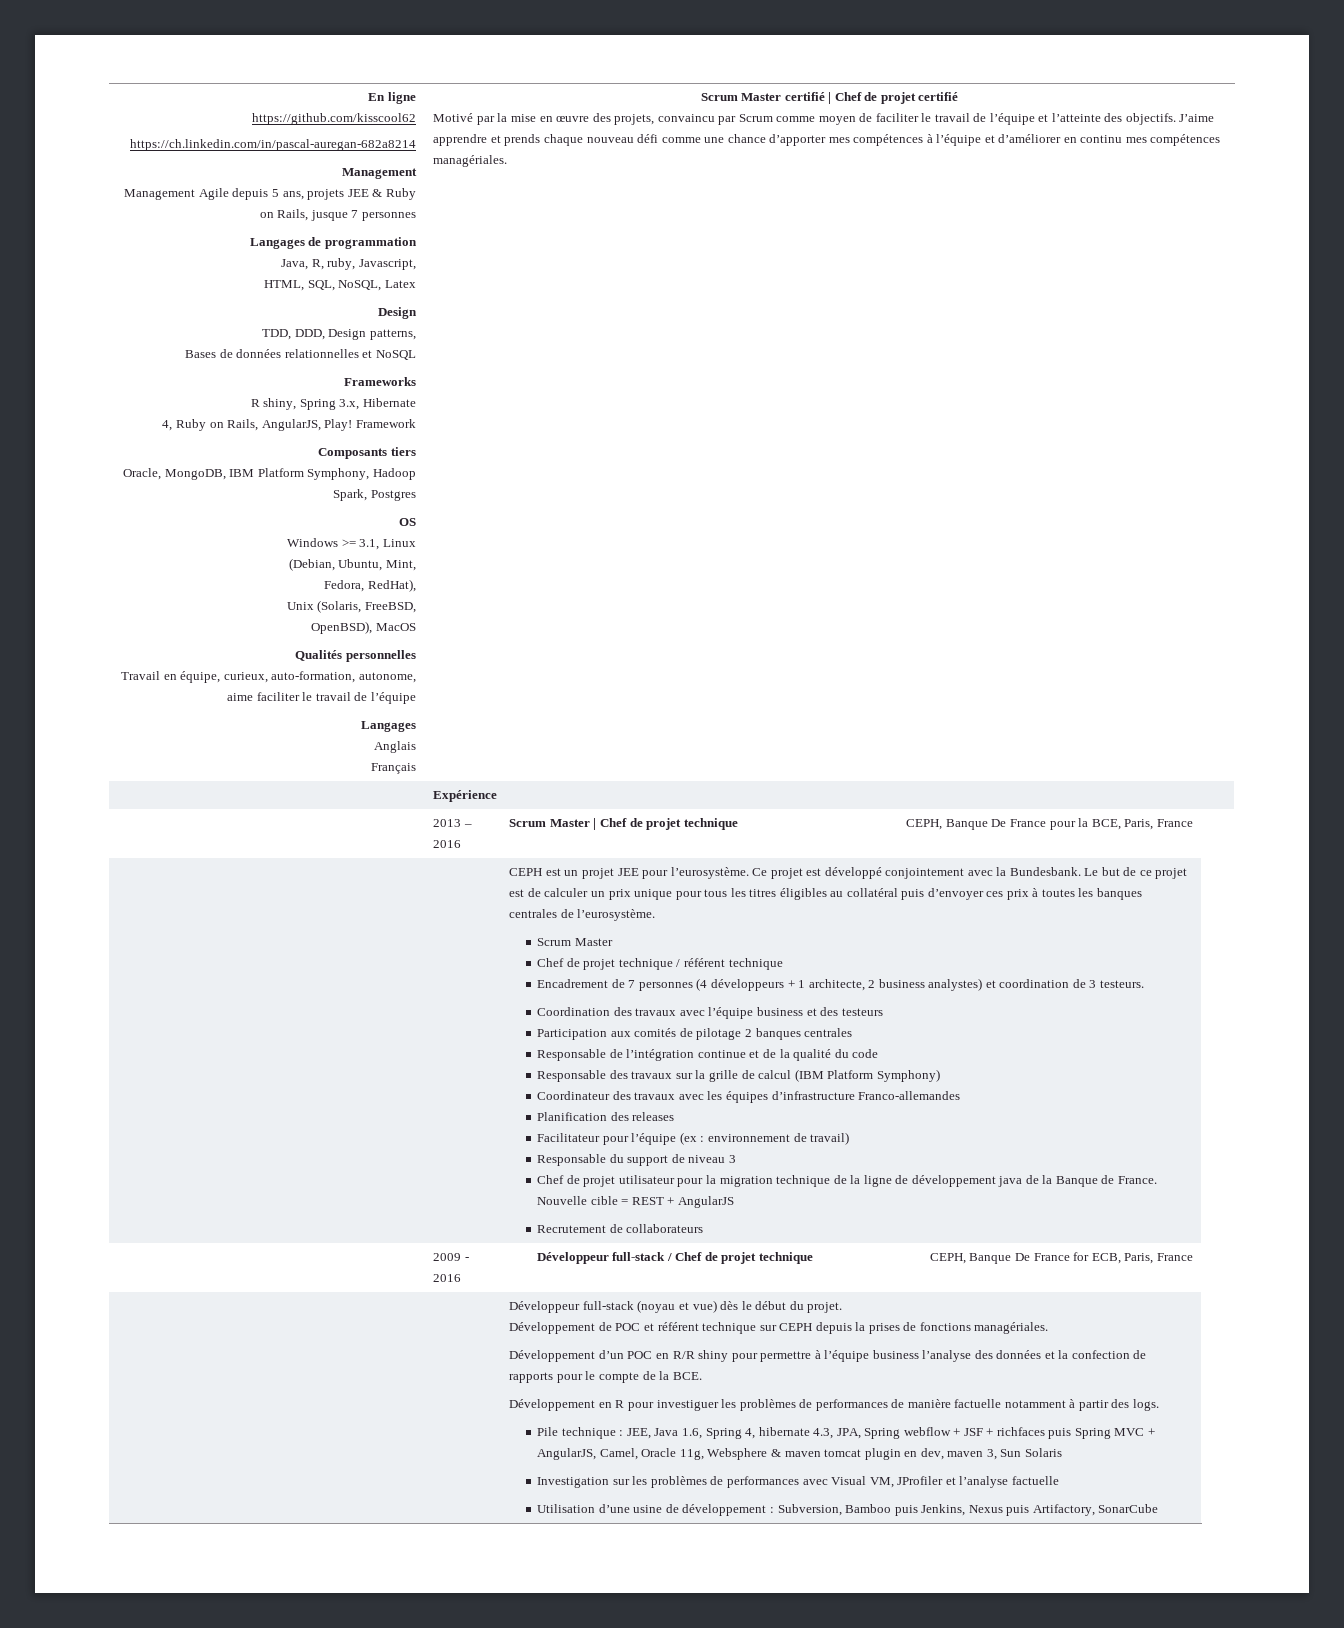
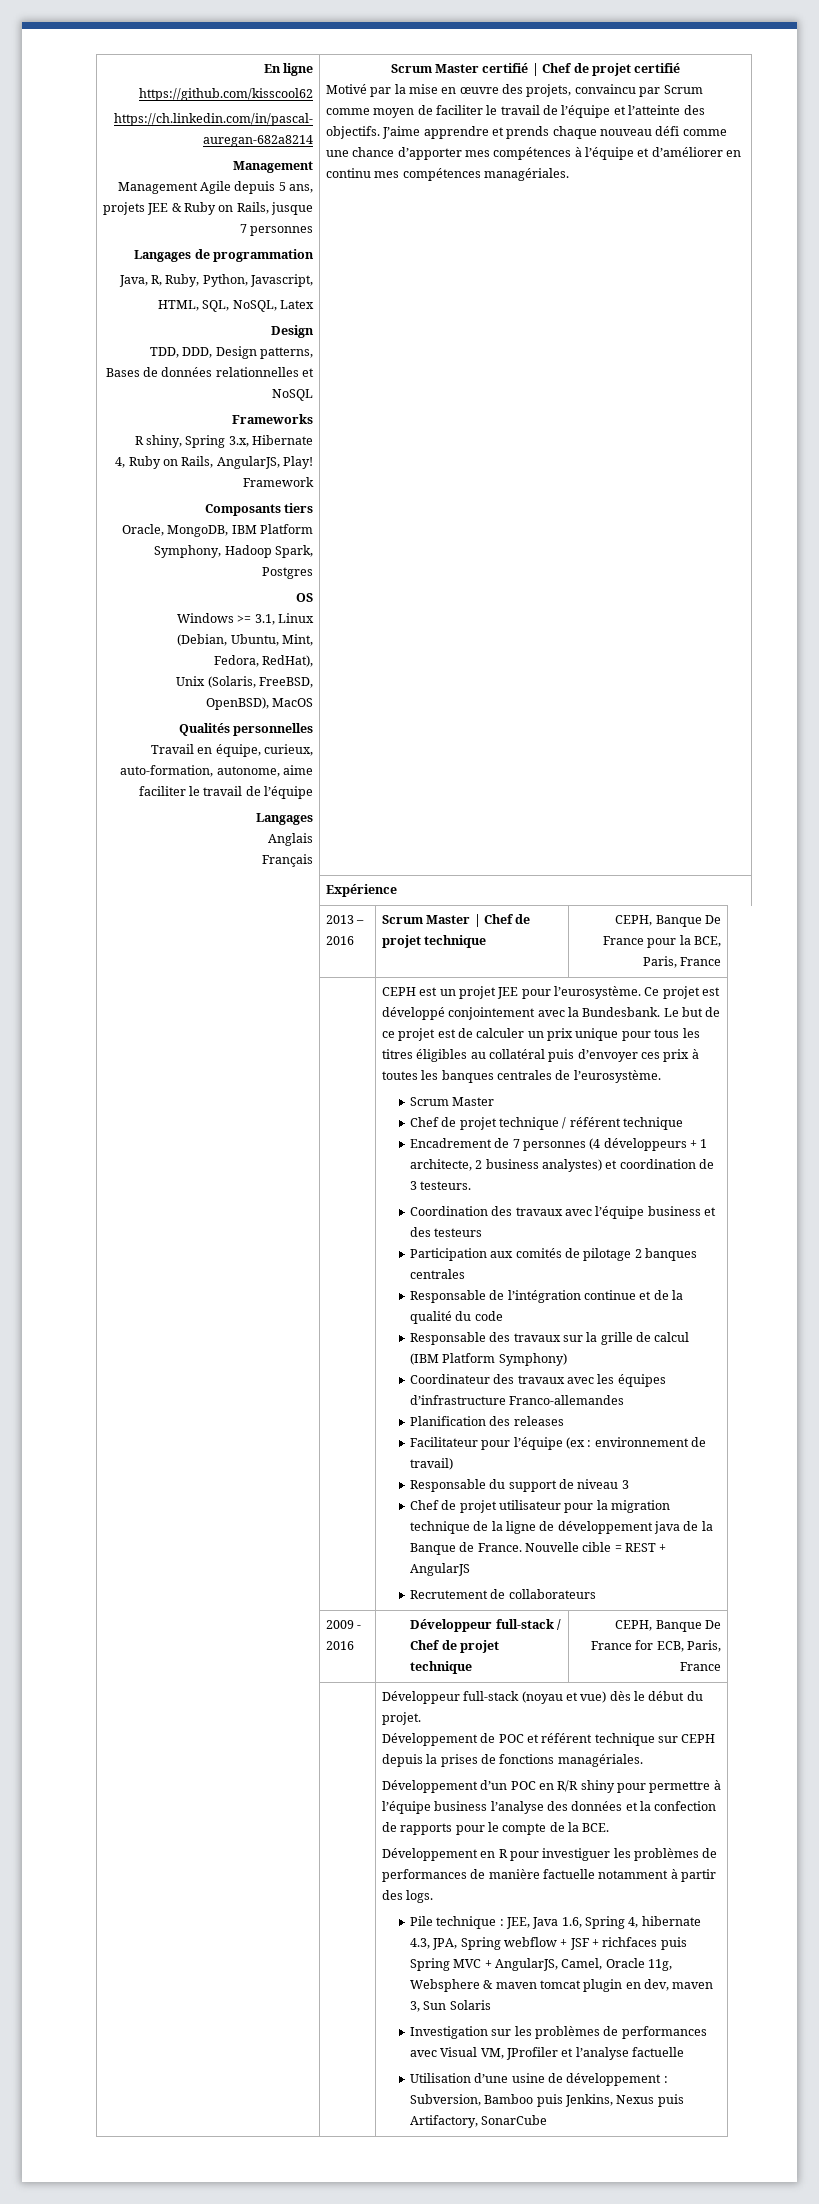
[327,258,356,270] ruby, -> [165,274,248,287] Ruby, Python,

